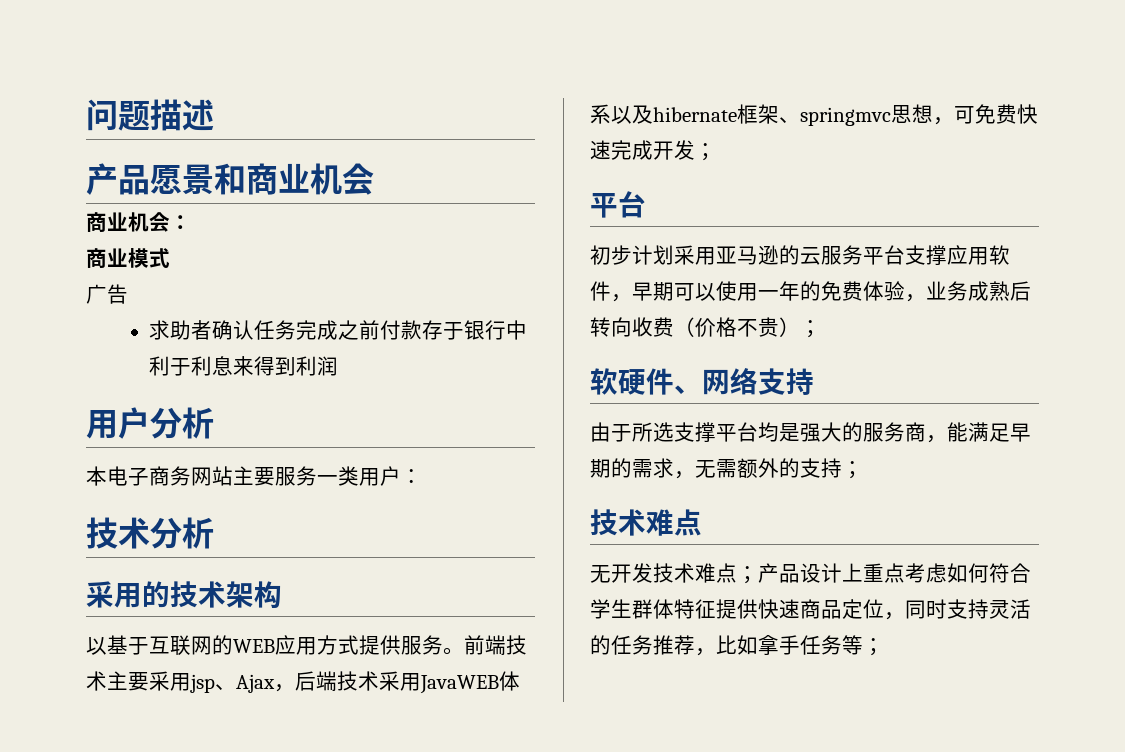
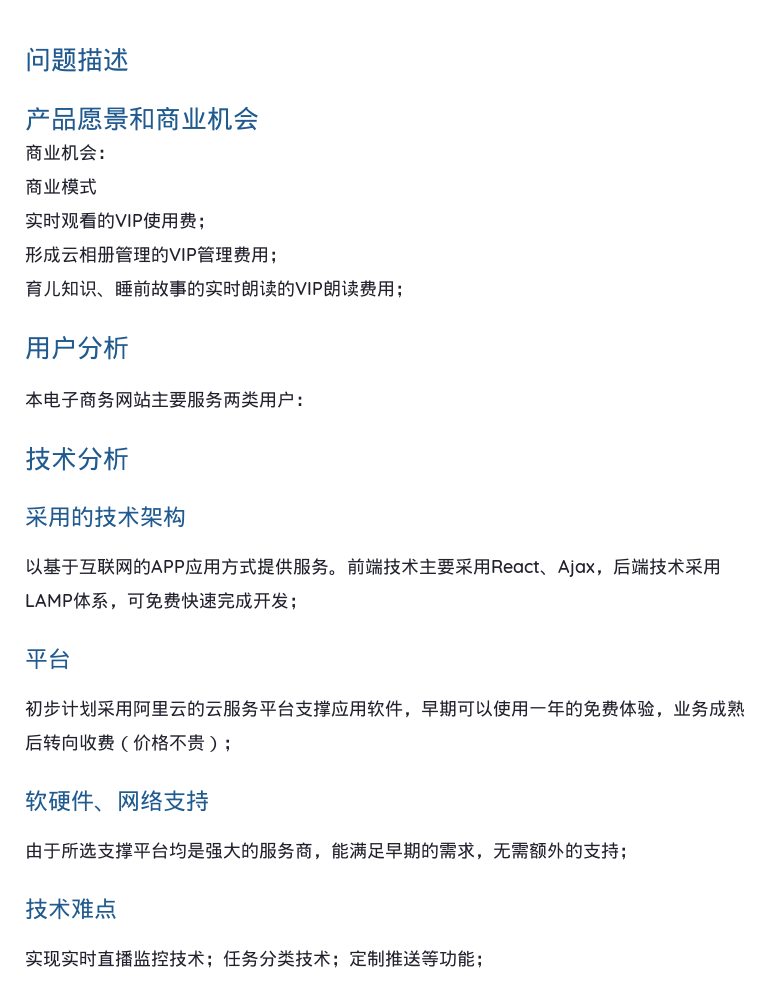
[86,284,128,304] [149,320,528,340] [149,356,339,376] 广告 // 求助者确认任务完成之前付款存于银行中利于利息来得到利润 -> [25,212,215,230] [25,246,287,264] [25,280,413,298] 实时观看的VIP使用费； // 形成云相册管理的VIP管理费用； // 育儿知识、睡前故事的实时朗读的VIP朗读费用；
[317,475,338,484] 一 -> [223,392,241,408] 两
[233,639,275,653] WEB -> [151,559,185,573] APP
[190,674,215,693] jsp -> [491,560,540,573] React
[420,671,520,694] [590,104,933,126] JavaWEB体系以及hibernate框架、springmvc思想 -> [25,592,109,609] LAMP体系
[716,245,779,265] 亚马逊 -> [133,701,187,717] 阿里云
[590,563,1031,584] [590,599,1031,620] [590,635,863,656] 无开发技术难点；产品设计上重点考虑如何符合学生群体特征提供快速商品定位，同时支持灵活的任务推荐，比如拿手任务等 -> [25,950,475,968] 实现实时直播监控技术；任务分类技术；定制推送等功能

